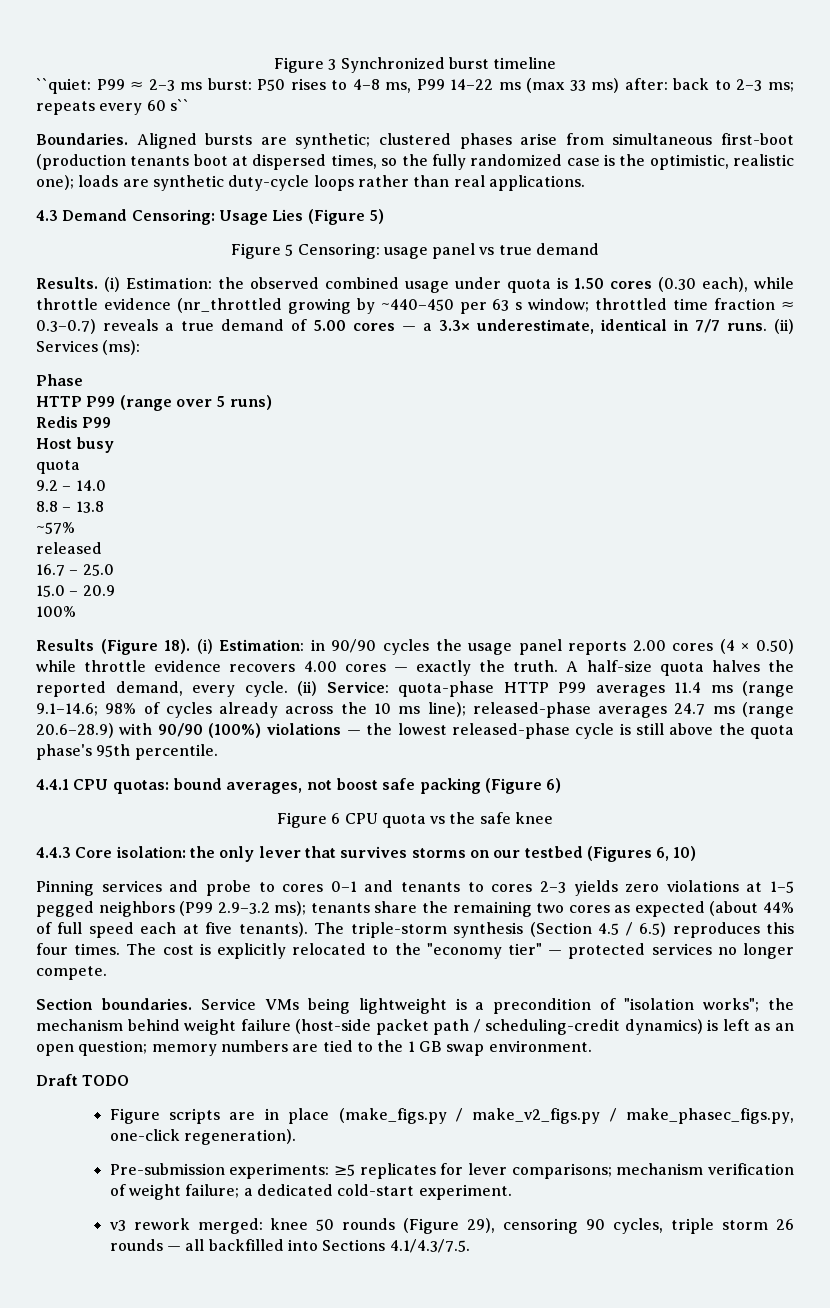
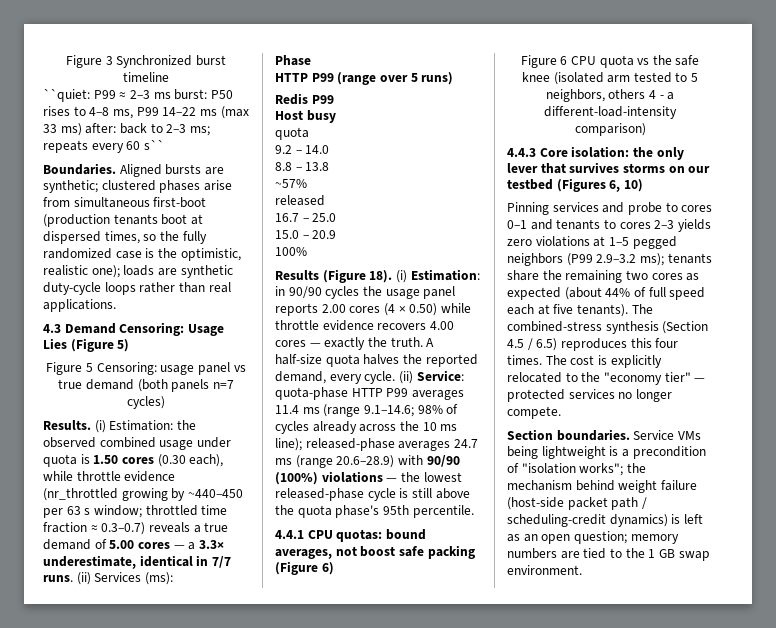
(600, 249) none -> [137,379,234,392] [127,396,165,409] (both panels n=7 cycles)
(554, 818) none -> [553,72,699,85] [545,89,675,102] [544,106,677,119] [574,123,646,136] (isolated arm tested to 5 neighbors, others 4 - a different-load-intensity comparison)
[350,922,447,938] triple-storm -> [507,321,602,332] combined-stress
[36,1074,130,1086] [109,1108,795,1124] [109,1129,296,1145] [109,1163,794,1179] [109,1184,512,1200] [109,1218,794,1234] [109,1239,470,1253] // Draft TODO // Figure scripts are in place (make_figs.py / make_v2_figs.py / make_phasec_figs.py, one-click regeneration). // Pre-submission experiments: ≥5 replicates for lever comparisons; mechanism verification of weight failure; a dedicated cold-start experiment. // v3 rework merged: knee 50 rounds (Figure 29), censoring 90 cycles, triple storm 26 rounds — all backfilled into Sections 4.1/4.3/7.5. -> (582, 570) none

